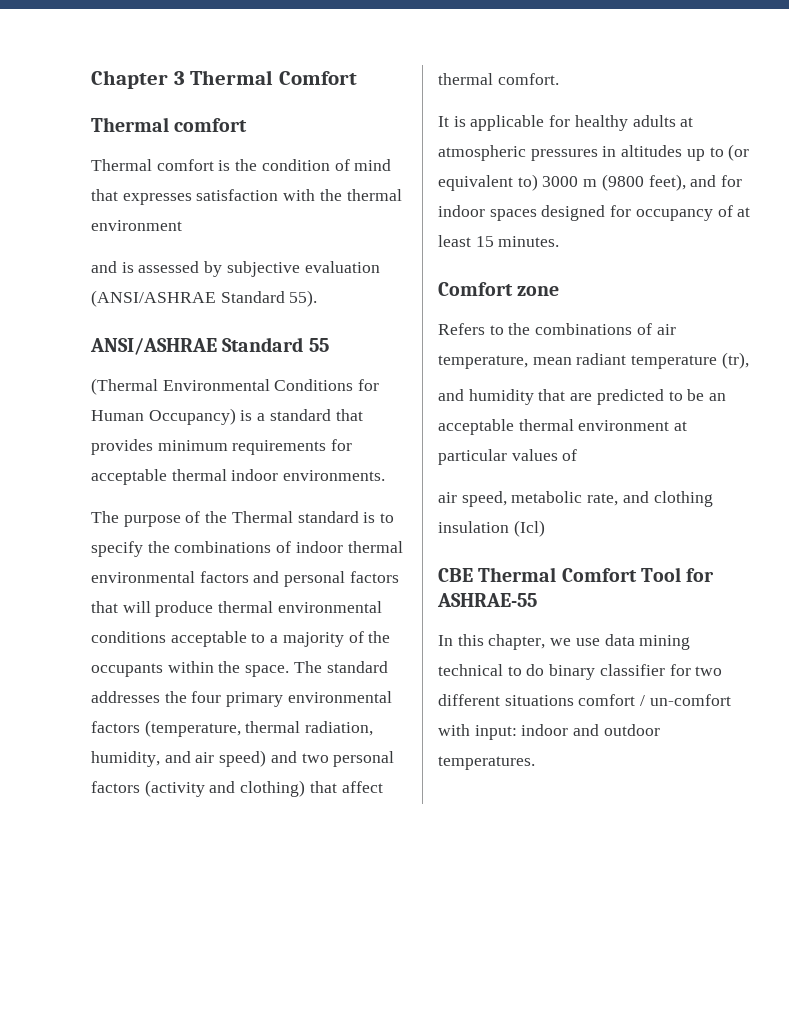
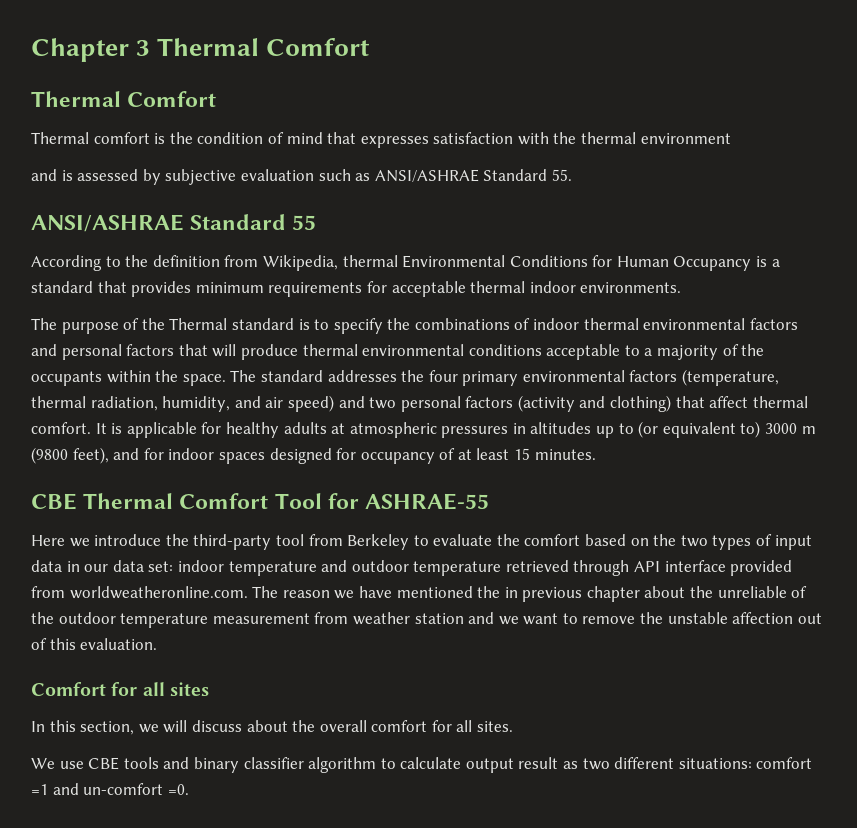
[174,118,248,132] comfort -> [127,91,217,107] Comfort
[91,290,318,307] [90,337,329,355] [91,378,158,395] (ANSI/ASHRAE Standard 55). // ANSI/ASHRAE Standard 55 // (Thermal -> [318,169,572,182] [31,214,317,232] [31,255,398,271] such as ANSI/ASHRAE Standard 55. // ANSI/ASHRAE Standard 55 // According to the definition from Wikipedia, thermal
[148,408,236,425] Occupancy) -> [673,256,752,271] Occupancy
(559, 79) // -> (91, 428) none
[438,282,560,296] [438,323,676,335] [438,352,749,369] [438,389,727,405] [438,419,688,435] [438,449,578,465] [438,491,713,507] [438,520,545,537] // Comfort zone // Refers to the combinations of air temperature, mean radiant temperature (tr), // and humidity that are predicted to be an acceptable thermal environment at particular values of // air speed, metabolic rate, and clothing insulation (Icl) -> (596, 454) none
[438,634,691,650] [438,664,723,680] [438,694,731,706] [438,724,660,740] [438,756,535,770] In this chapter, we use data mining technical to do binary classifier for two different situations comfort / un-comfort with input: indoor and outdoor temperatures. -> [31,534,812,550] [31,560,793,576] [31,586,808,602] [31,612,822,628] [31,638,158,650] [31,682,209,696] [31,720,514,735] [31,757,813,773] [31,783,189,795] Here we introduce the third-party tool from Berkeley to evaluate the comfort based on the two types of input data in our data set: indoor temperature and outdoor temperature retrieved through API interface provided from worldweatheronline.com. The reason we have mentioned the in previous chapter about the unreliable of the outdoor temperature measurement from weather station and we want to remove the unstable affection out of this evaluation. // Comfort for all sites // In this section, we will discuss about the overall comfort for all sites. // We use CBE tools and binary classifier algorithm to calculate output result as two different situations: comfort =1 and un-comfort =0.

